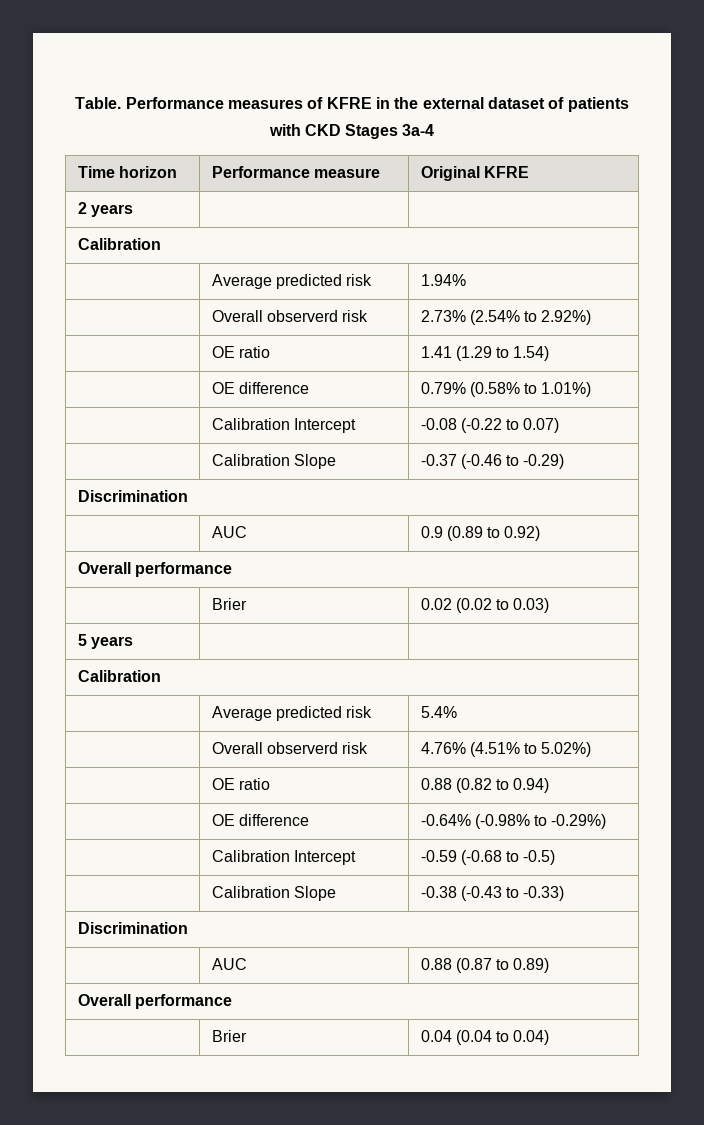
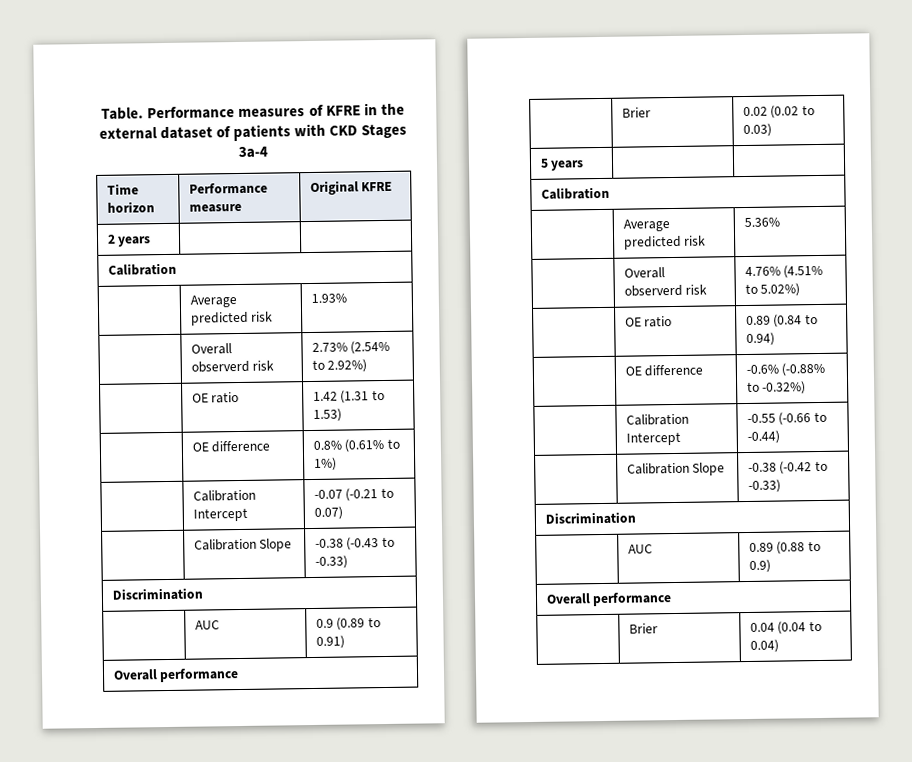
[420,274,466,286] 1.94% -> [310,293,347,303] 1.93%
[420,346,550,361] [211,382,309,394] [420,382,592,397] [211,418,356,433] [420,418,502,433] 1.41 (1.29 to 1.54) // | OE difference | 0.79% (0.58% to 1.01%) // | Calibration Intercept | -0.08 (-0.22 -> [312,389,385,404] [312,408,342,422] [191,440,271,453] [312,438,400,453] [313,457,337,471] [192,489,256,502] [192,507,248,522] [313,488,379,502] 1.42 (1.31 to 1.53) // | OE difference | 0.8% (0.61% to 1%) // | Calibration Intercept | -0.07 (-0.21
[420,454,565,469] -0.37 (-0.46 to -0.29) -> [314,536,395,551] [314,555,348,569] -0.38 (-0.43 to -0.33)
[504,526,541,541] 0.92) -> [315,635,345,649] 0.91)
[420,706,457,718] 5.4% -> [743,217,780,228] 5.36%
[420,778,492,793] 0.88 (0.82 -> [745,314,803,328] 0.89 (0.84
[420,814,607,829] [211,850,356,865] [420,850,556,865] [211,886,336,901] [420,886,565,901] [77,922,188,934] [211,958,247,970] [420,958,550,973] -0.64% (-0.98% to -0.29%) // | Calibration Intercept | -0.59 (-0.68 to -0.5) // | Calibration Slope | -0.38 (-0.43 to -0.33) // Discrimination // | AUC | 0.88 (0.87 to 0.89) -> [745,362,826,377] [746,381,807,395] [625,413,689,426] [625,431,681,446] [746,411,827,426] [746,430,780,444] [626,462,726,476] [747,460,828,475] [747,479,781,493] [544,511,636,525] [627,544,653,554] [748,540,821,555] [748,559,771,573] -0.6% (-0.88% to -0.32%) // | Calibration Intercept | -0.55 (-0.66 to -0.44) // | Calibration Slope | -0.38 (-0.42 to -0.33) // Discrimination // | AUC | 0.89 (0.88 to 0.9)

